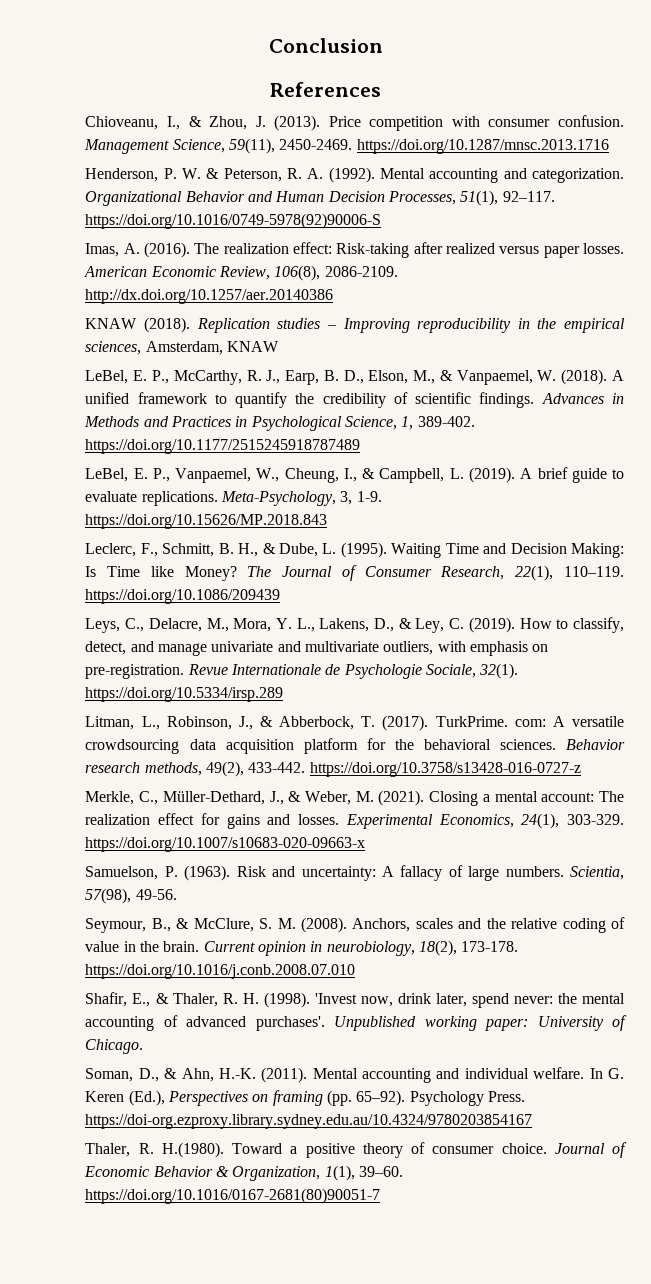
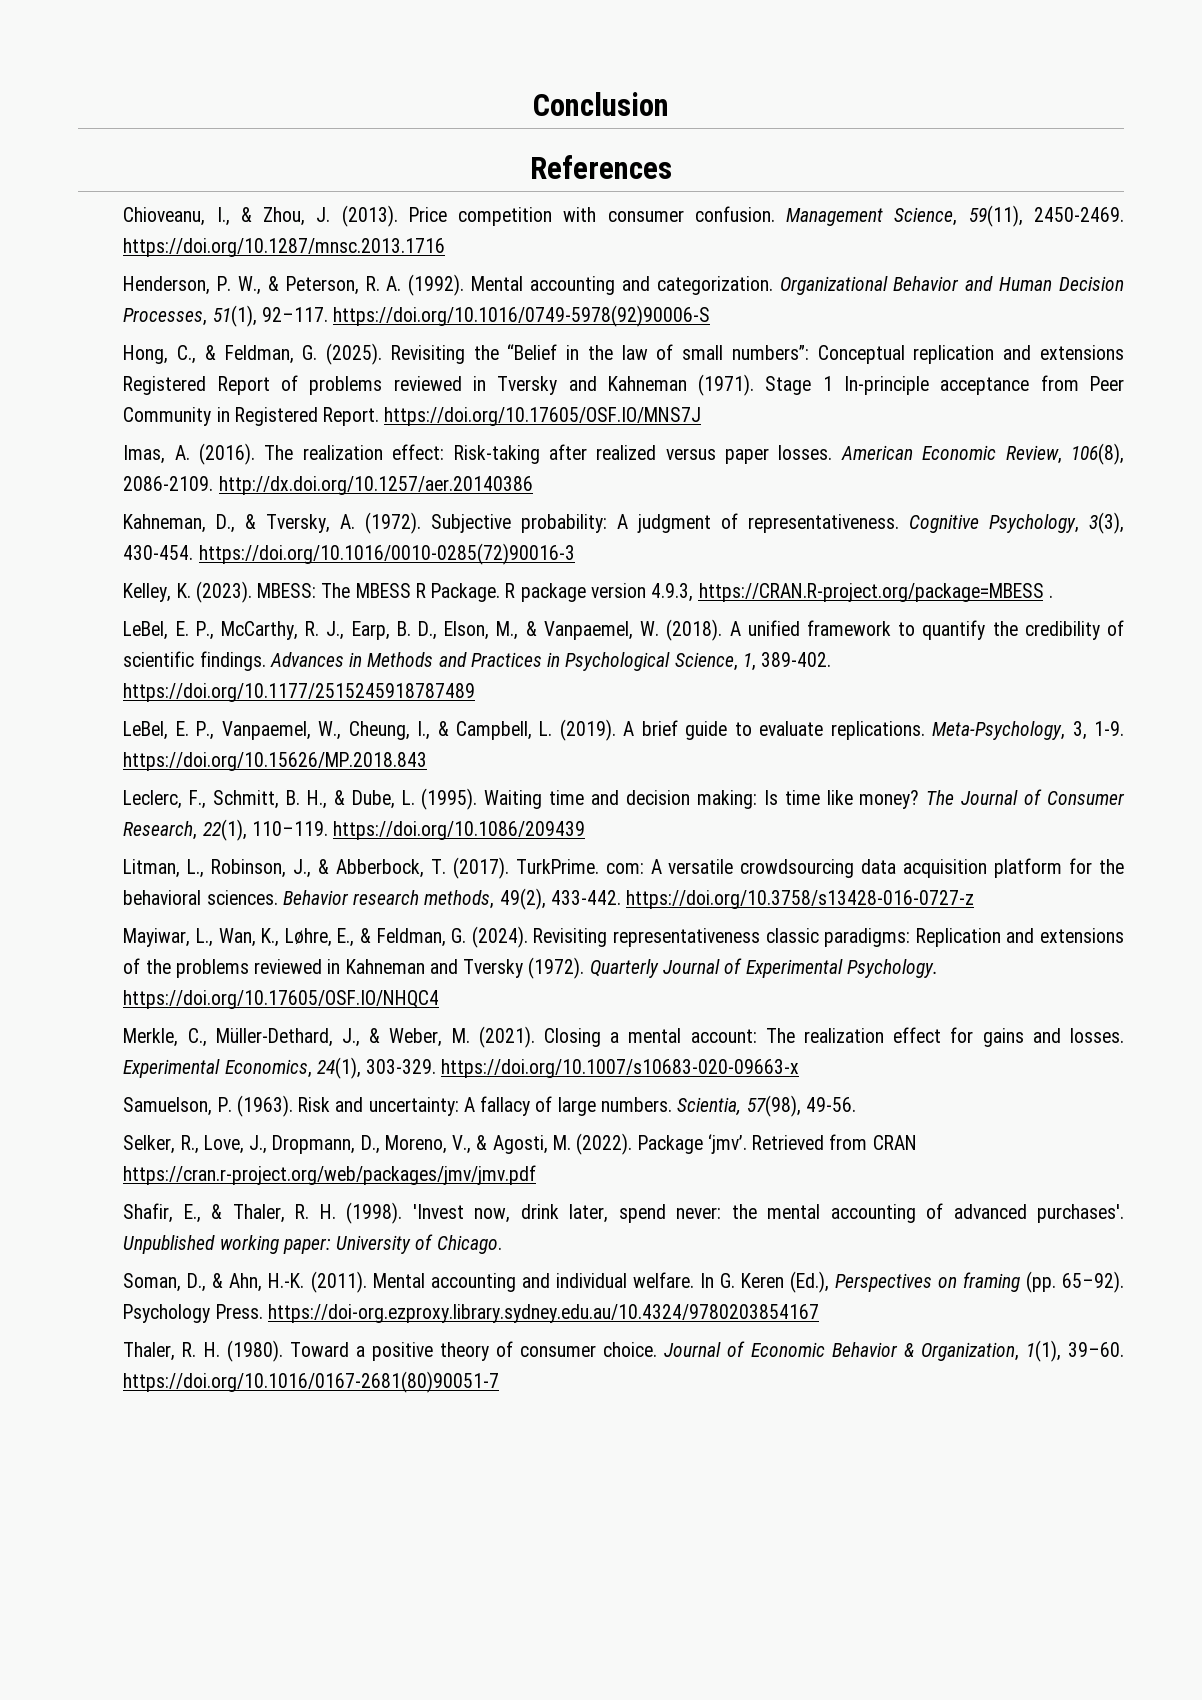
[182,168,202,179] W. -> [238,276,262,295] W.,
(382, 221) none -> [123,343,1125,365] [123,374,1125,396] [123,407,702,426] // Hong, C., & Feldman, G. (2025). Revisiting the “Belief in the law of small numbers”: Conceptual replication and extensions Registered Report of problems reviewed in Tversky and Kahneman (1971). Stage 1 In-principle acceptance from Peer Community in Registered Report. https://doi.org/10.17605/OSF.IO/MNS7J
[85,317,625,333] [85,341,280,355] KNAW (2018). Replication studies – Improving reproducibility in the empirical sciences, Amsterdam, KNAW -> [123,512,1124,534] [123,543,575,565] [123,581,1053,603] Kahneman, D., & Tversky, A. (1972). Subjective probability: A judgment of representativeness. Cognitive Psychology, 3(3), 430-454. https://doi.org/10.1016/0010-0285(72)90016-3 // Kelley, K. (2023). MBESS: The MBESS R Package. R package version 4.9.3, https://CRAN.R-project.org/package=MBESS .
[445,543,625,558] [85,566,237,581] Time and Decision Making: Is Time like Money? -> [549,790,920,809] time and decision making: Is time like money?
[85,617,624,633] [85,641,549,656] [85,663,519,679] [85,687,284,702] // Leys, C., Delacre, M., Mora, Y. L., Lakens, D., & Ley, C. (2019). How to classify, detect, and manage univariate and multivariate outliers, with emphasis on pre-registration. Revue Internationale de Psychologie Sociale, 32(1). https://doi.org/10.5334/irsp.289 -> (586, 830) none
(581, 769) none -> [123,926,1124,948] [123,957,938,979] [123,990,440,1009] // Mayiwar, L., Wan, K., Løhre, E., & Feldman, G. (2024). Revisiting representativeness classic paradigms: Replication and extensions of the problems reviewed in Kahneman and Tversky (1972). Quarterly Journal of Experimental Psychology. https://doi.org/10.17605/OSF.IO/NHQC4
[85,917,626,933] [85,940,519,956] [85,964,356,979] Seymour, B., & McClure, S. M. (2008). Anchors, scales and the relative coding of value in the brain. Current opinion in neurobiology, 18(2), 173-178. https://doi.org/10.1016/j.conb.2008.07.010 -> [123,1133,917,1155] [123,1165,537,1185] Selker, R., Love, J., Dropmann, D., Moreno, V., & Agosti, M. (2022). Package ‘jmv’. Retrieved from CRAN https://cran.r-project.org/web/packages/jmv/jmv.pdf
[161,1142,224,1158] H.(1980). -> [203,1340,283,1362] H. (1980).

